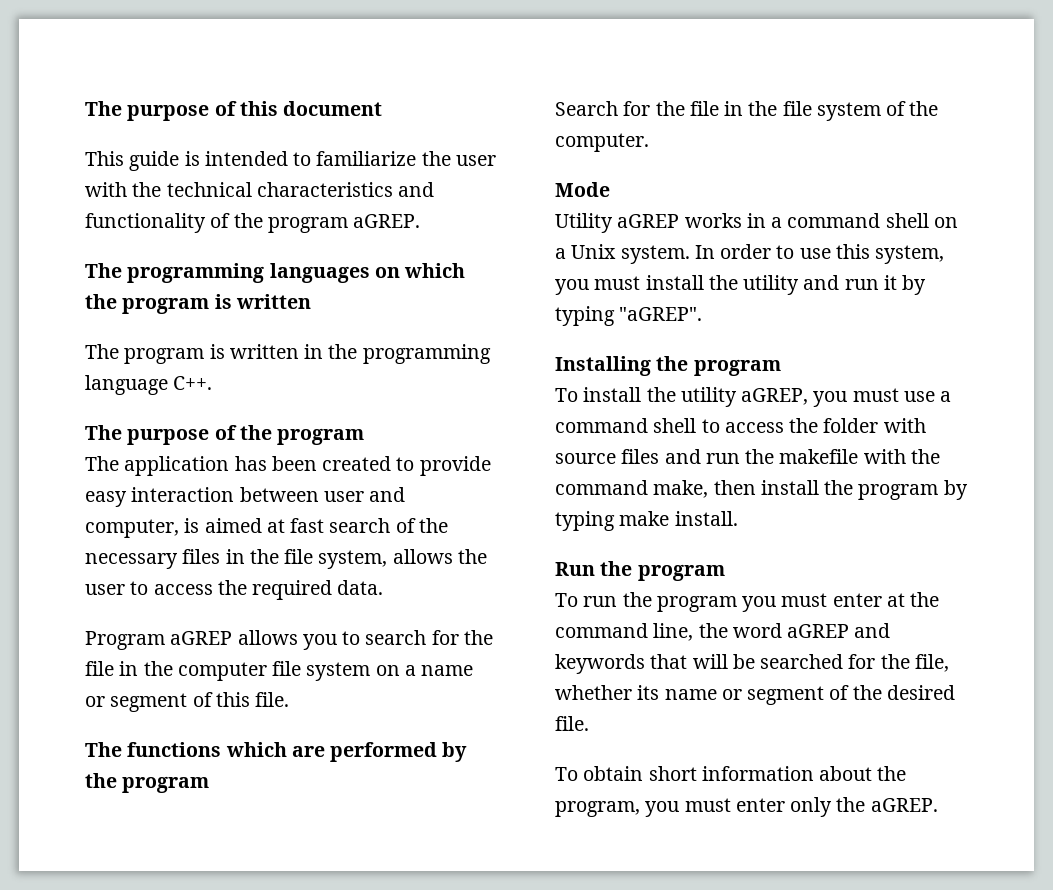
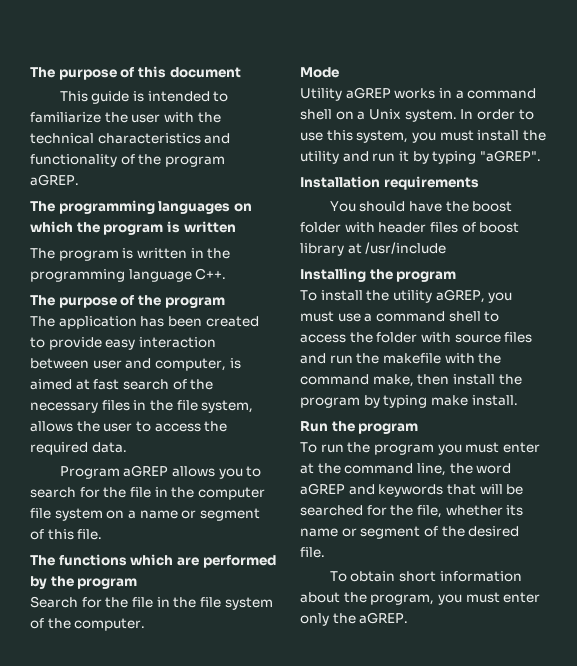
(703, 314) none -> [300,176,479,190] [329,201,513,212] [300,222,520,233] [300,242,447,256] // Installation requirements // You should have the boost folder with header files of boost library at /usr/include

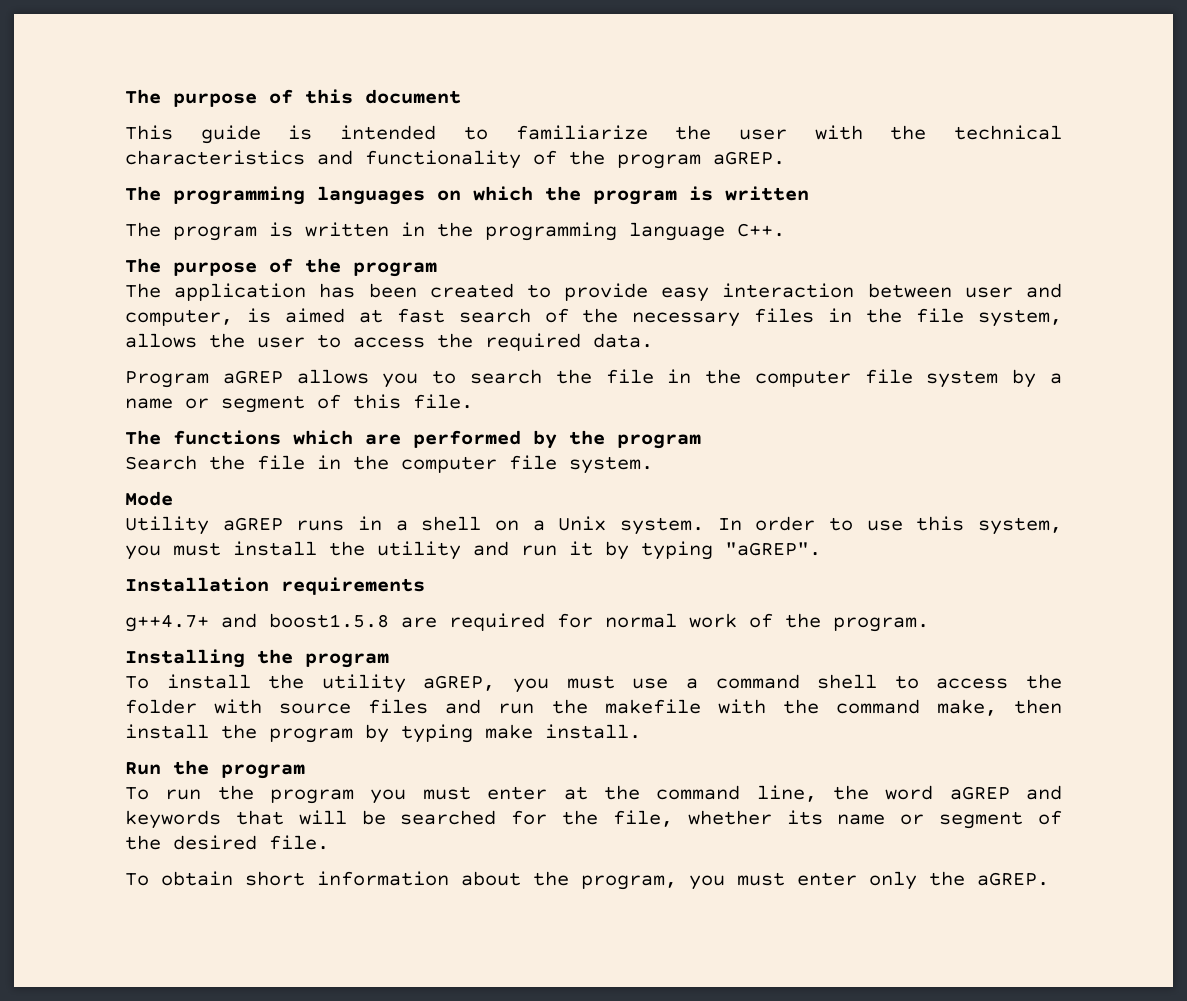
[79,487,100,498] for -> (542, 376) none
[106,510,125,519] on -> [1012,369,1037,388] by
[81,597,273,610] [30,618,146,631] for the file in the file system of the computer. -> [209,455,653,474] the file in the computer file system.
[394,88,436,99] works -> [296,520,345,531] runs
[467,88,537,99] command -> (408, 525) none
[329,201,513,212] [300,222,520,233] [300,242,447,256] You should have the boost folder with header files of boost library at /usr/include -> [125,613,929,632] g++4.7+ and boost1.5.8 are required for normal work of the program.

